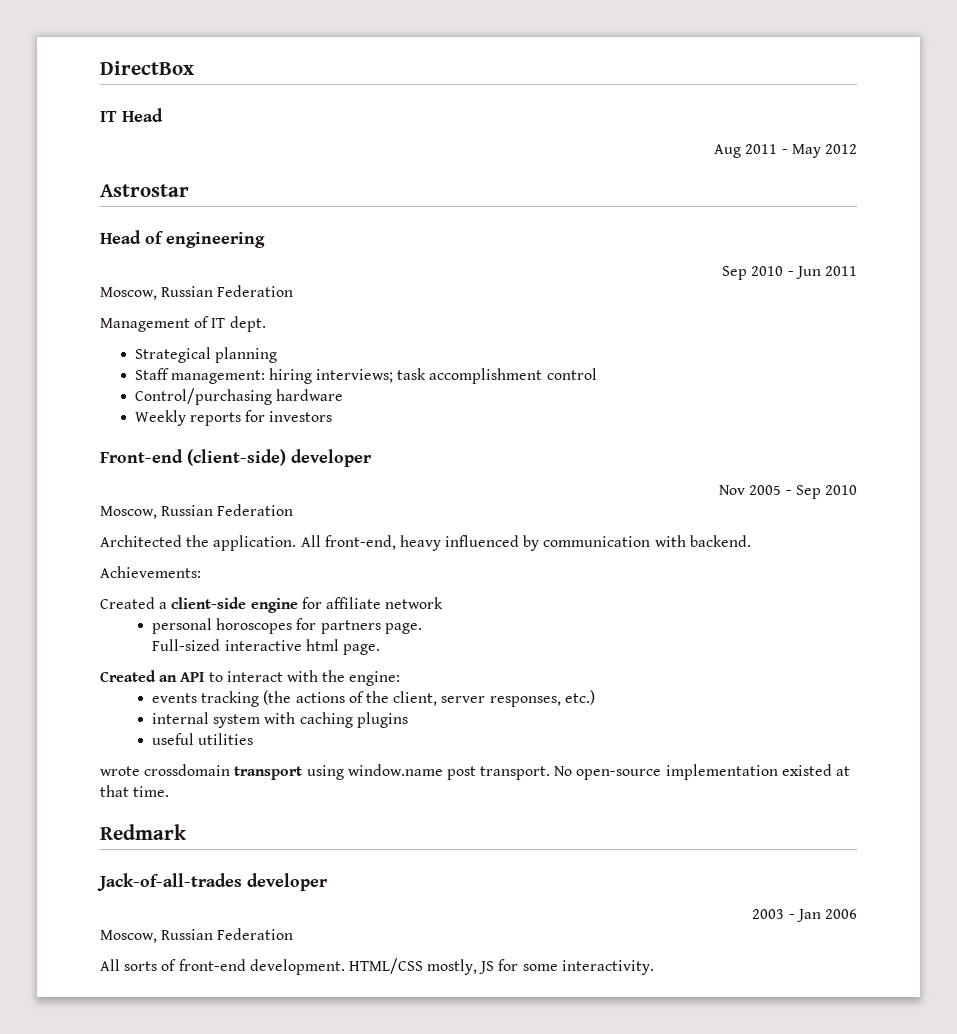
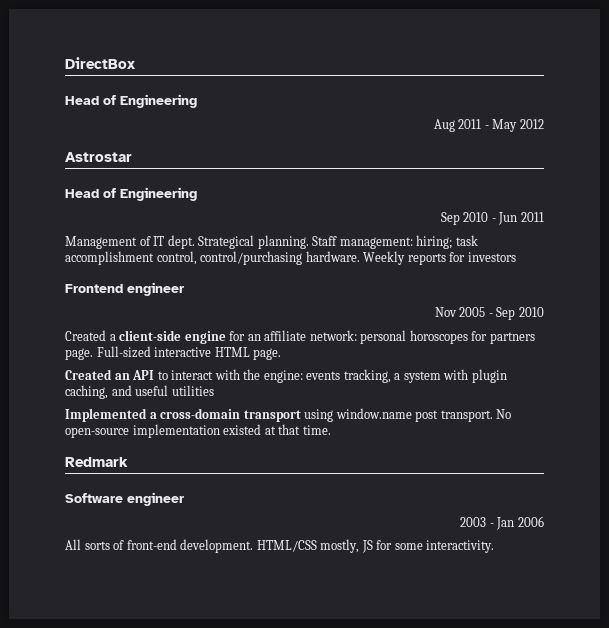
[100,108,163,122] IT Head -> [65,94,197,108] Head of Engineering
[166,232,265,248] engineering -> [120,187,197,201] Engineering
[100,285,294,300] // Moscow, Russian Federation -> (544, 217) none
[134,347,277,363] [134,368,597,384] [134,388,343,405] // Strategical planning // Staff management: hiring interviews; task accomplishment control // Control/purchasing hardware // -> [198,235,478,249] [65,251,360,265] Strategical planning. Staff management: hiring; task accomplishment control, control/purchasing hardware.
[100,449,372,467] Front-end (client-side) developer -> [65,282,184,296] Frontend engineer
[100,504,294,519] [100,535,751,551] [100,566,201,578] // Moscow, Russian Federation // Architected the application. All front-end, heavy influenced by communication with backend. // Achievements: -> (544, 312) none
[325,597,444,609] affiliate network // -> [247,330,357,341] an affiliate network:
(422, 628) // -> (93, 354) none
[305,639,339,651] html -> [214,347,250,357] HTML
[152,690,595,707] [152,712,408,728] // events tracking (the actions of the client, server responses, etc.) // internal system with caching plugins // -> [306,369,507,383] [65,385,132,399] events tracking, a system with plugin caching, and
[100,764,231,776] wrote crossdomain -> [65,408,241,422] Implemented a cross-domain
[97,873,328,891] Jack-of-all-trades developer -> [65,492,184,506] Software engineer
[100,928,294,943] // Moscow, Russian Federation -> (544, 521) none

